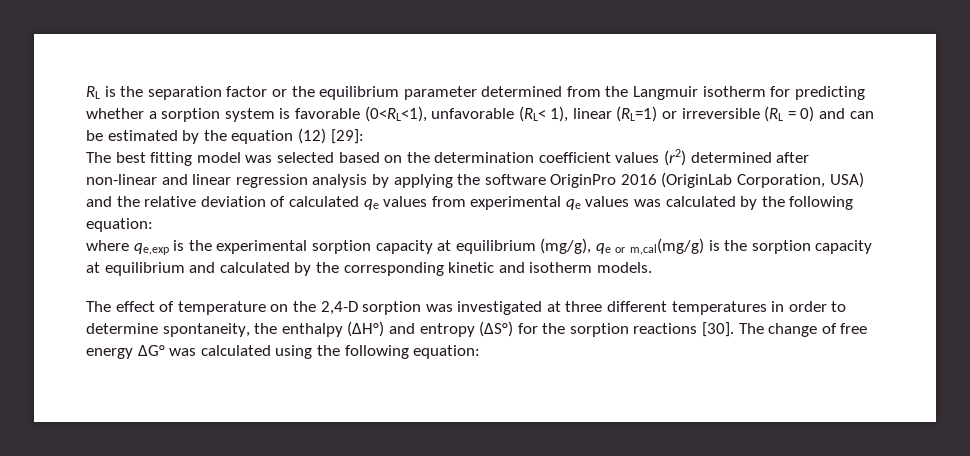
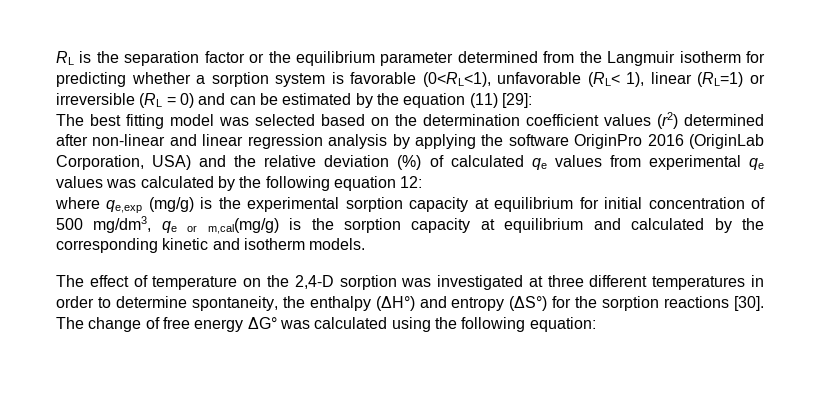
[297,128,326,144] (12) -> [469,93,498,108] (11)
(266, 201) none -> [397,155,422,170] (%)
[86,218,153,232] equation: -> [333,176,423,191] equation 12:
(169, 249) none -> [148,197,194,212] (mg/g)
[540,238,592,254] (mg/g), -> [579,197,765,209] [56,216,152,233] for initial concentration of 500 mg/dm3,

